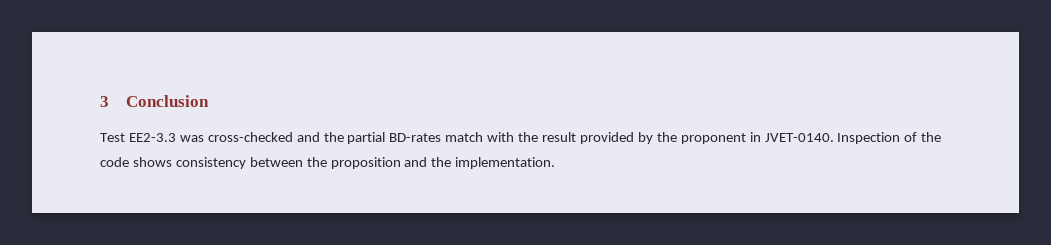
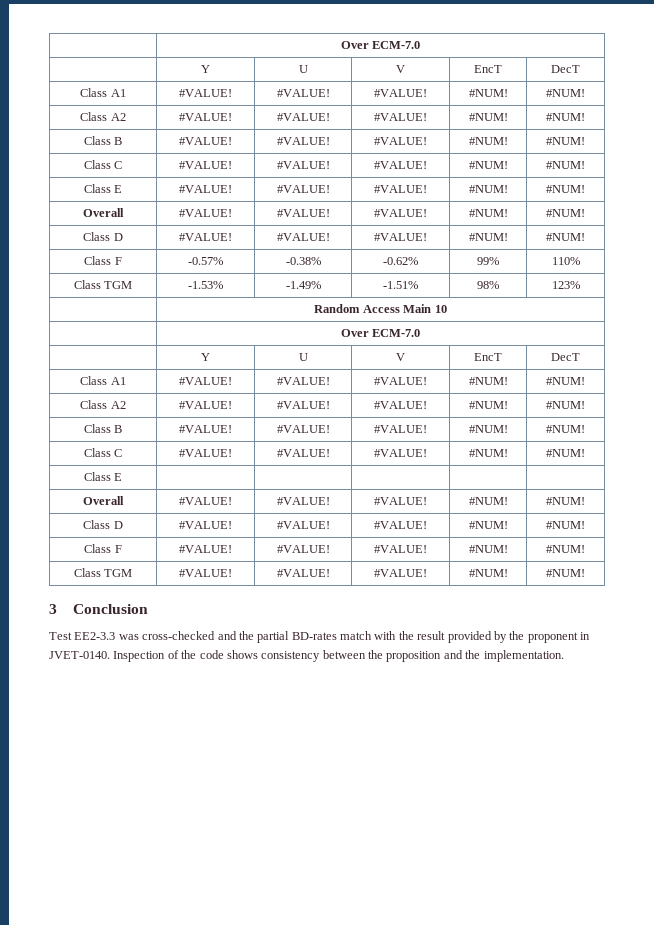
(100, 101) none -> [340,41,421,49] [201,65,210,73] [298,65,308,73] [396,65,405,73] [474,65,502,73] [551,65,580,73] [80,88,126,97] [179,89,232,97] [276,89,330,97] [374,89,427,97] [468,89,508,97] [546,89,585,97] [80,112,126,121] [179,113,232,121] [276,113,330,121] [374,113,427,121] [468,113,508,121] [546,113,585,121] [83,136,123,145] [179,137,232,145] [276,137,330,145] [374,137,427,145] [468,137,508,145] [546,137,585,145] [83,160,123,169] [179,161,232,169] [276,161,330,169] [374,161,427,169] [468,161,508,169] [546,161,585,169] [83,184,123,193] [179,185,232,193] [276,185,330,193] [374,185,427,193] [468,185,508,193] [546,185,585,193] [83,208,124,217] [179,209,232,217] [276,209,330,217] [374,209,427,217] [468,209,508,217] [546,209,585,217] [83,232,123,241] [179,233,232,241] [276,233,330,241] [374,233,427,241] [468,233,508,241] [546,233,585,241] [84,256,122,265] [188,257,223,265] [285,257,321,265] [383,257,418,265] [477,257,499,265] [551,257,580,265] [73,280,133,289] [188,281,223,289] [285,281,321,289] [383,281,418,289] [477,281,499,289] [551,281,580,289] [314,304,447,313] [340,329,421,337] [201,353,210,361] [298,353,308,361] [396,353,405,361] [474,353,502,361] [551,353,580,361] [80,376,126,385] [179,377,232,385] [276,377,330,385] [374,377,427,385] [468,377,508,385] [546,377,585,385] [80,400,126,409] [179,401,232,409] [276,401,330,409] [374,401,427,409] [468,401,508,409] [546,401,585,409] [83,424,123,433] [179,425,232,433] [276,425,330,433] [374,425,427,433] [468,425,508,433] [546,425,585,433] [83,448,123,457] [179,449,232,457] [276,449,330,457] [374,449,427,457] [468,449,508,457] [546,449,585,457] [83,472,123,481] [83,496,124,505] [179,497,232,505] [276,497,330,505] [374,497,427,505] [468,497,508,505] [546,497,585,505] [83,520,123,529] [179,521,232,529] [276,521,330,529] [374,521,427,529] [468,521,508,529] [546,521,585,529] [84,544,122,553] [179,545,232,553] [276,545,330,553] [374,545,427,553] [468,545,508,553] [546,545,585,553] [73,568,133,577] [179,569,232,577] [276,569,330,577] [374,569,427,577] [468,569,508,577] [546,569,585,577] | Over ECM-7.0 // | Y | U | V | EncT | DecT // Class A1 | #VALUE! | #VALUE! | #VALUE! | #NUM! | #NUM! // Class A2 | #VALUE! | #VALUE! | #VALUE! | #NUM! | #NUM! // Class B | #VALUE! | #VALUE! | #VALUE! | #NUM! | #NUM! // Class C | #VALUE! | #VALUE! | #VALUE! | #NUM! | #NUM! // Class E | #VALUE! | #VALUE! | #VALUE! | #NUM! | #NUM! // Overall | #VALUE! | #VALUE! | #VALUE! | #NUM! | #NUM! // Class D | #VALUE! | #VALUE! | #VALUE! | #NUM! | #NUM! // Class F | -0.57% | -0.38% | -0.62% | 99% | 110% // Class TGM | -1.53% | -1.49% | -1.51% | 98% | 123% // | Random Access Main 10 // | Over ECM-7.0 // | Y | U | V | EncT | DecT // Class A1 | #VALUE! | #VALUE! | #VALUE! | #NUM! | #NUM! // Class A2 | #VALUE! | #VALUE! | #VALUE! | #NUM! | #NUM! // Class B | #VALUE! | #VALUE! | #VALUE! | #NUM! | #NUM! // Class C | #VALUE! | #VALUE! | #VALUE! | #NUM! | #NUM! // Class E | | | | | // Overall | #VALUE! | #VALUE! | #VALUE! | #NUM! | #NUM! // Class D | #VALUE! | #VALUE! | #VALUE! | #NUM! | #NUM! // Class F | #VALUE! | #VALUE! | #VALUE! | #NUM! | #NUM! // Class TGM | #VALUE! | #VALUE! | #VALUE! | #NUM! | #NUM! //

